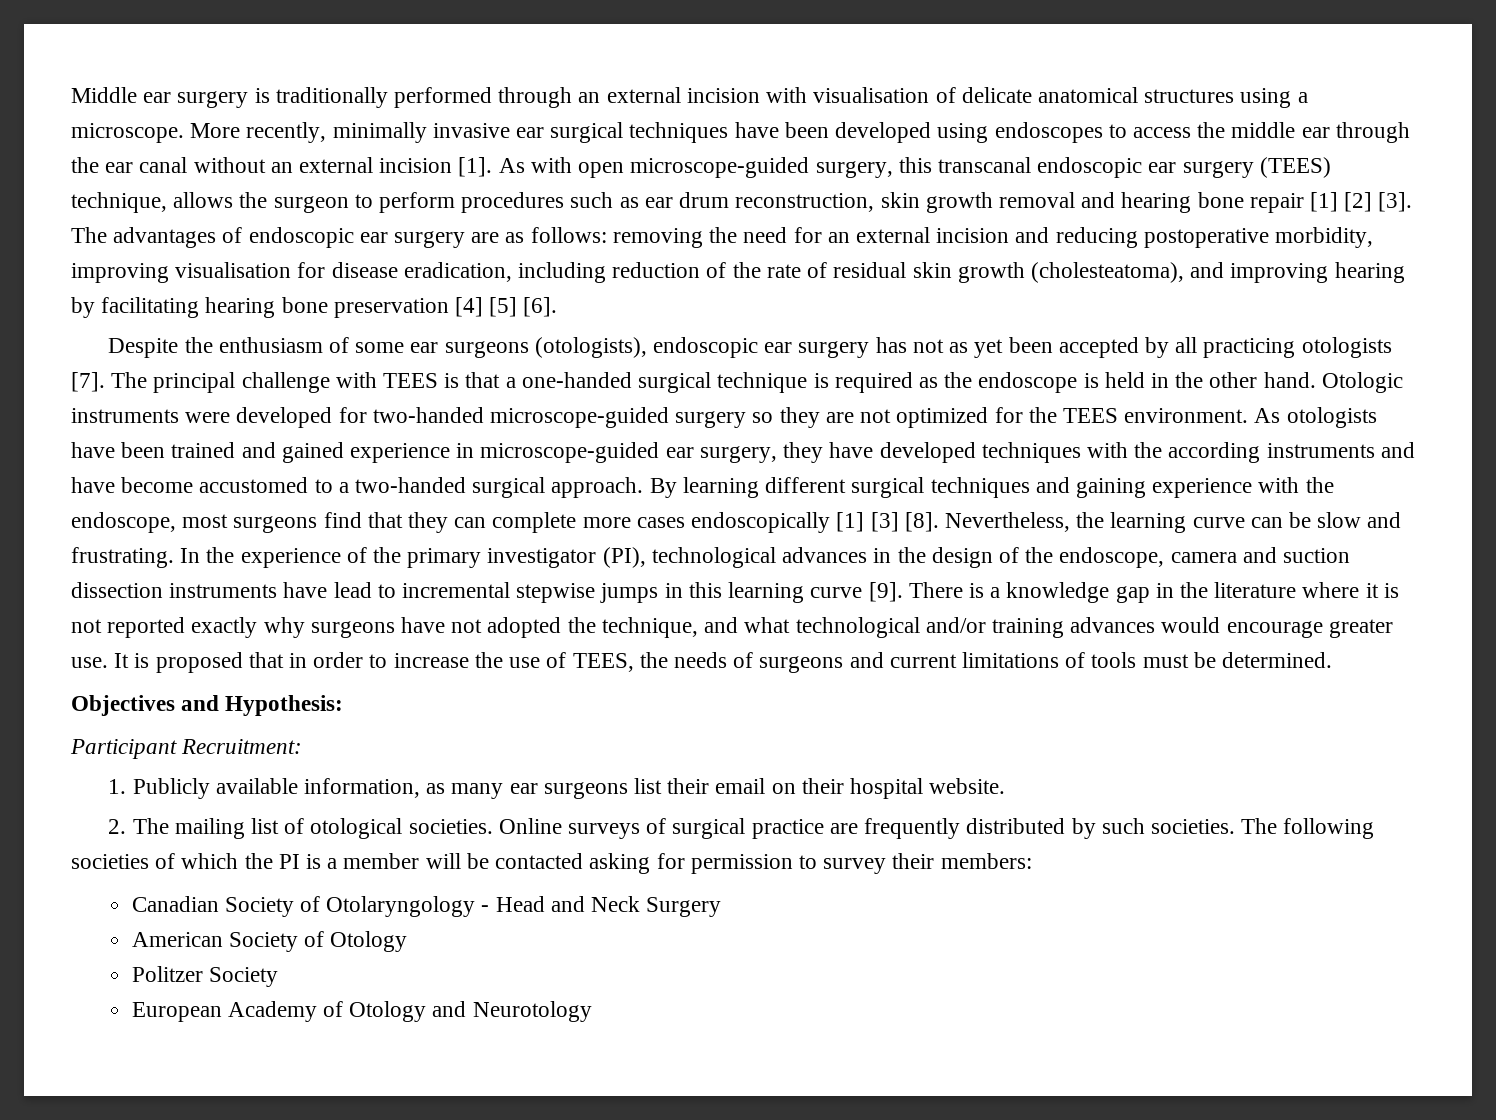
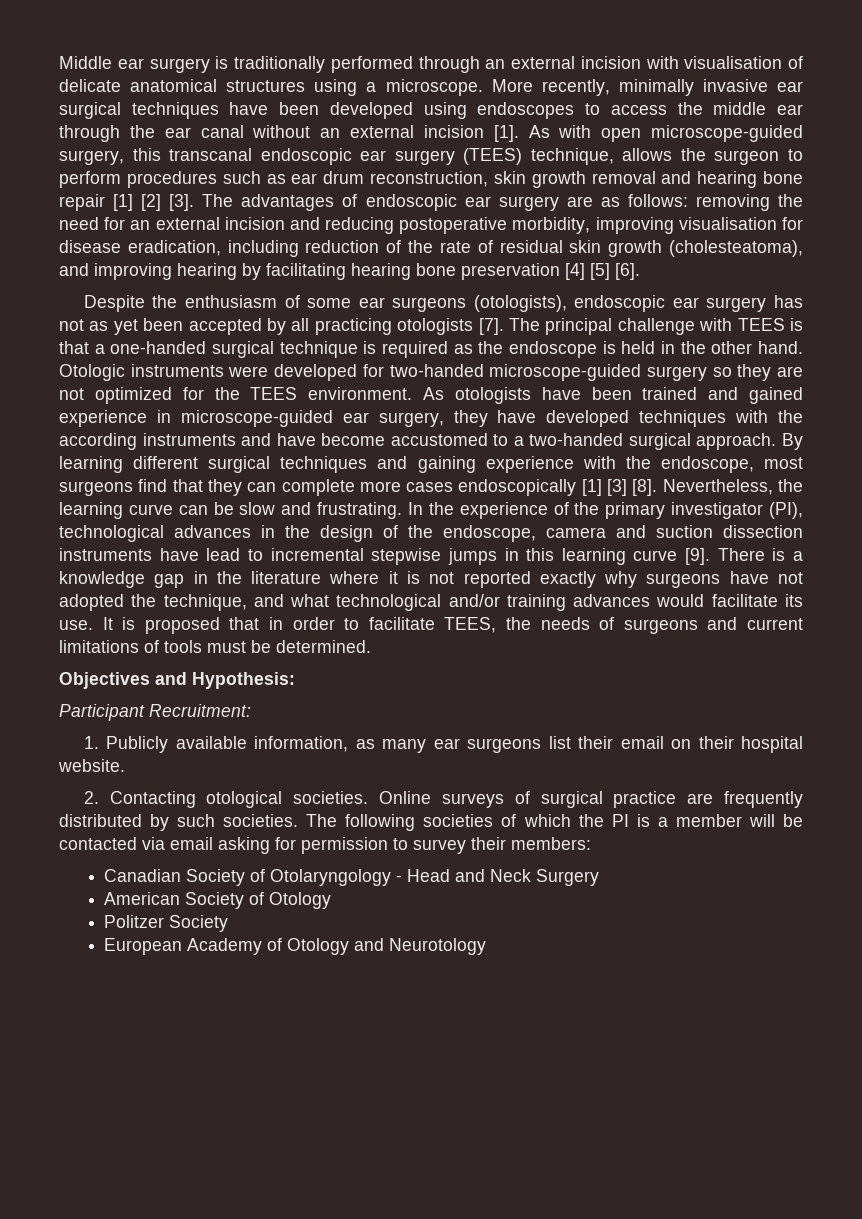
[1226,619,1393,638] encourage greater -> [711,594,803,607] facilitate its
[393,652,567,668] increase the use of -> [368,617,435,630] facilitate
[132,818,305,839] The mailing list of -> [109,791,196,808] Contacting
(584, 861) none -> [142,837,213,850] via email

